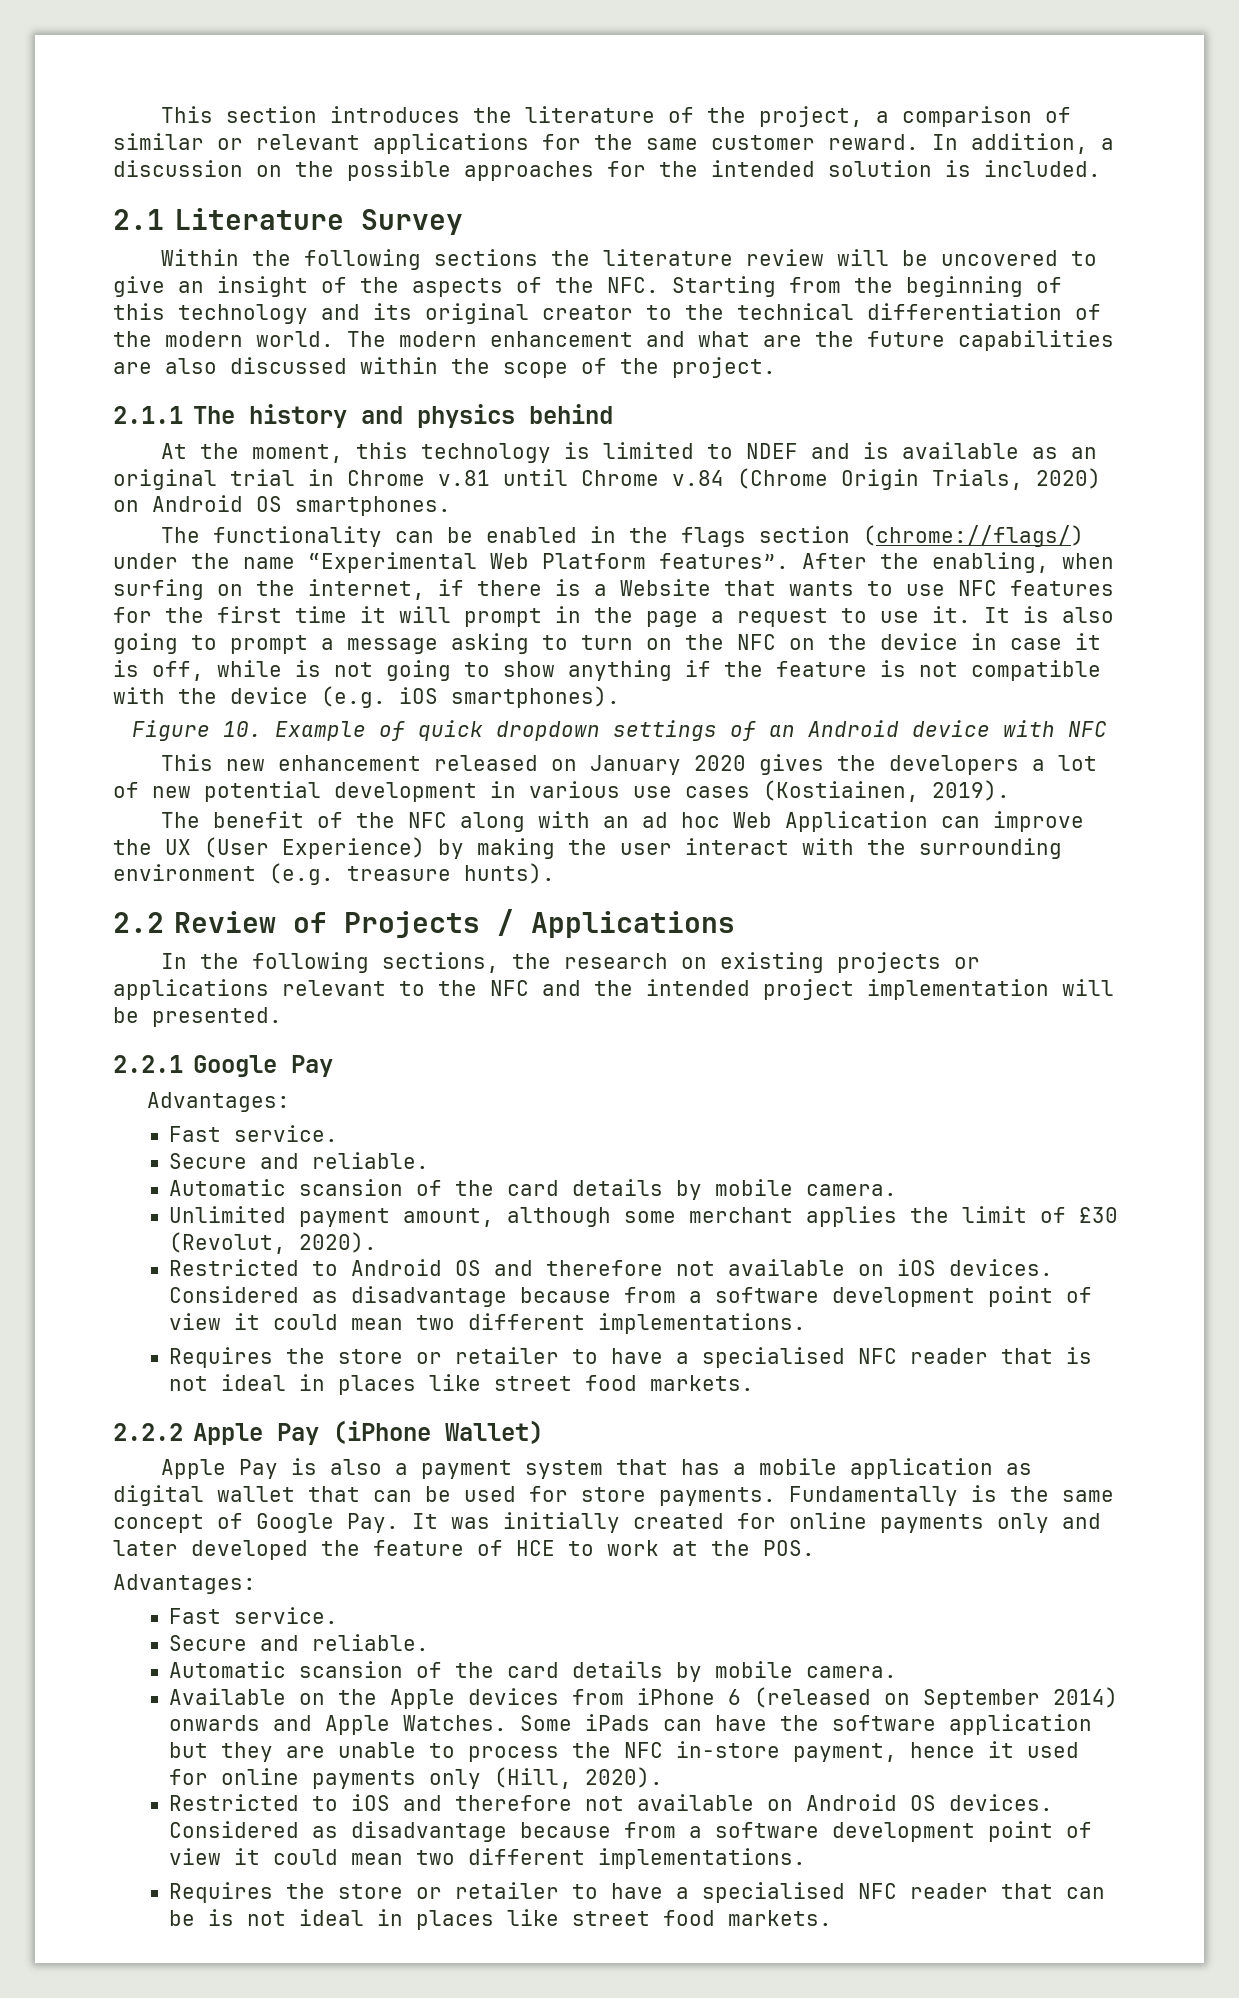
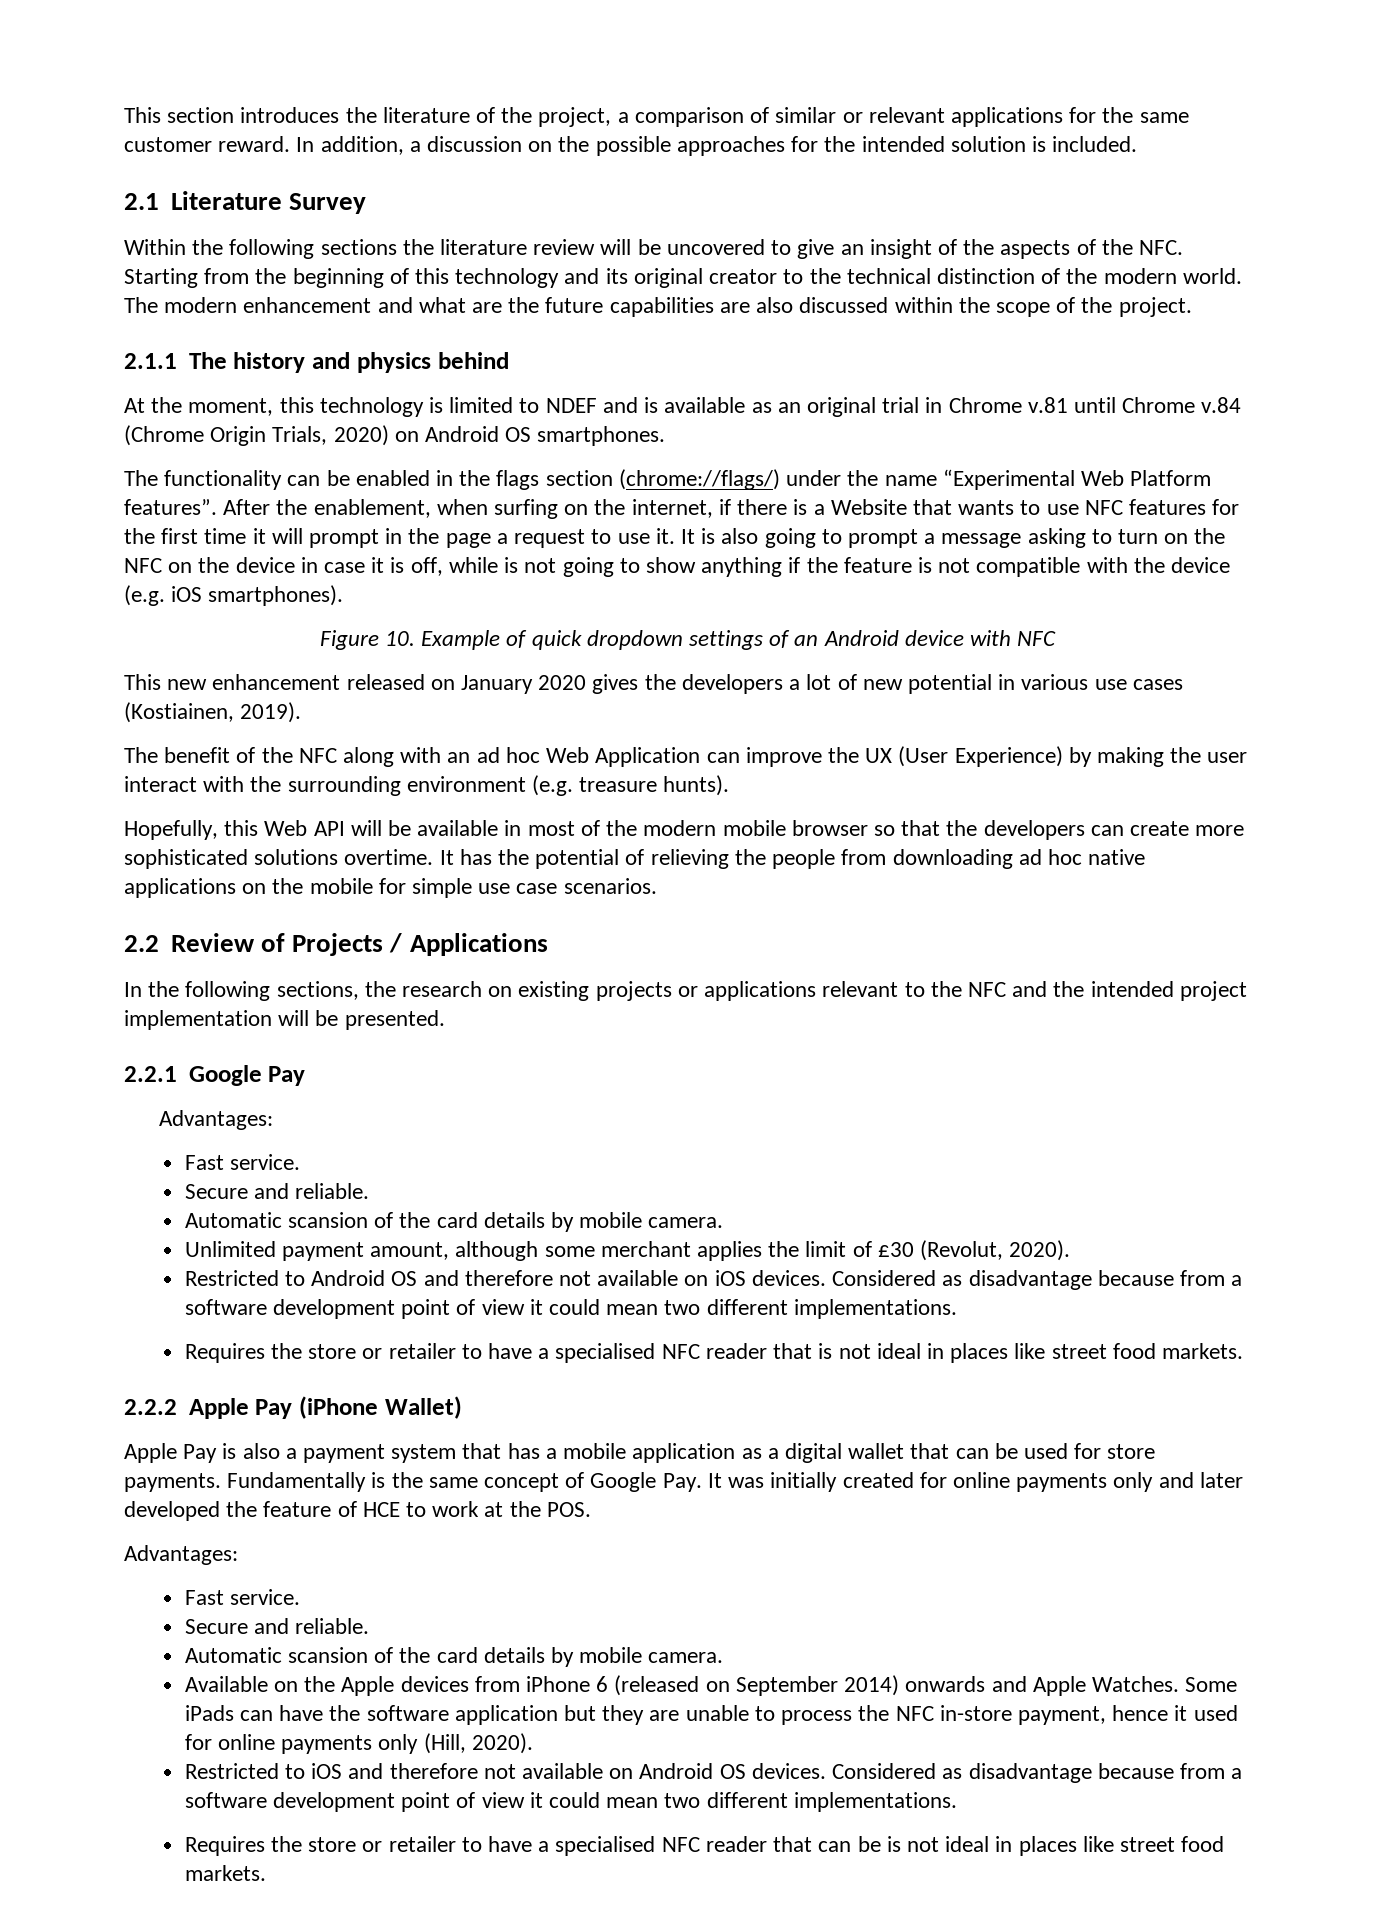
[867,303,1062,320] differentiation -> [936,268,1035,284] distinction
[932,552,1049,573] enabling, -> [313,499,431,518] enablement,
[334,782,477,802] development -> (992, 684) none
(555, 873) none -> [124,820,1245,840] [124,849,1146,869] [124,878,657,898] // Hopefully, this Web API will be available in most of the modern mobile browser so that the developers can create more sophisticated solutions overtime. It has the potential of relieving the people from downloading ad hoc native applications on the mobile for simple use case scenarios.
(1032, 1469) none -> [767,1448,779,1459] a

